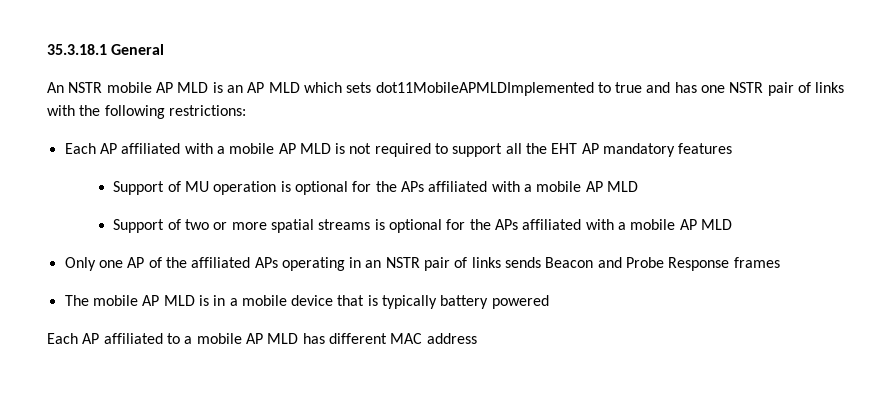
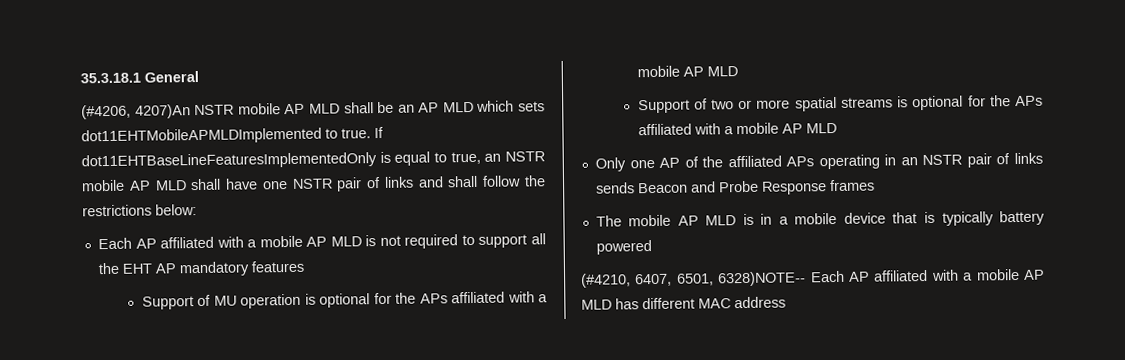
[47,82,223,93] An NSTR mobile AP MLD is -> [81,101,395,120] (#4206, 4207)An NSTR mobile AP MLD shall be
[375,82,697,96] dot11MobileAPMLDImplemented to true and has -> [81,126,384,145] [81,151,546,170] [81,178,259,192] dot11EHTMobileAPMLDImplemented to true. If dot11EHTBaseLineFeaturesImplementedOnly is equal to true, an NSTR mobile AP MLD shall have
[47,105,246,119] with the following restrictions: -> [417,175,546,188] [82,204,197,217] and shall follow the restrictions below:
[47,333,180,344] Each AP affiliated to -> [581,269,959,288] (#4210, 6407, 6501, 6328)NOTE-- Each AP affiliated with

